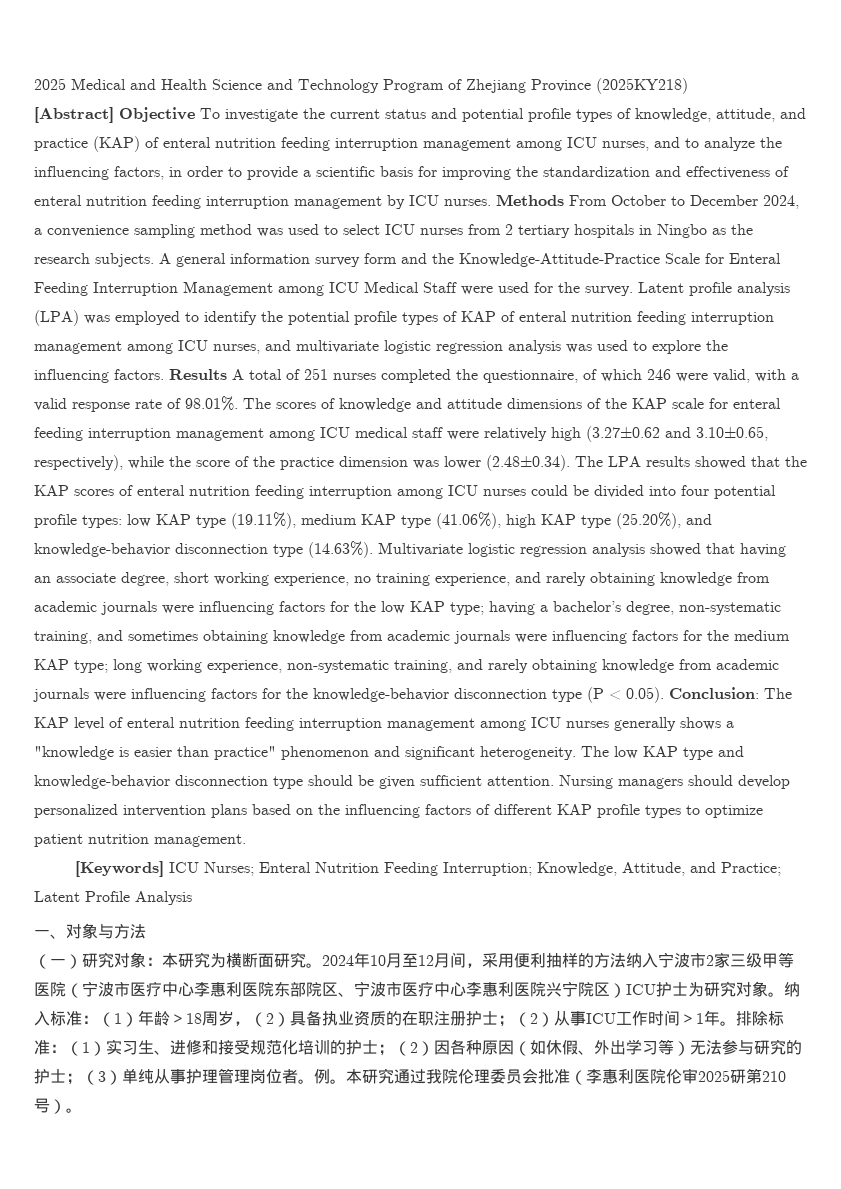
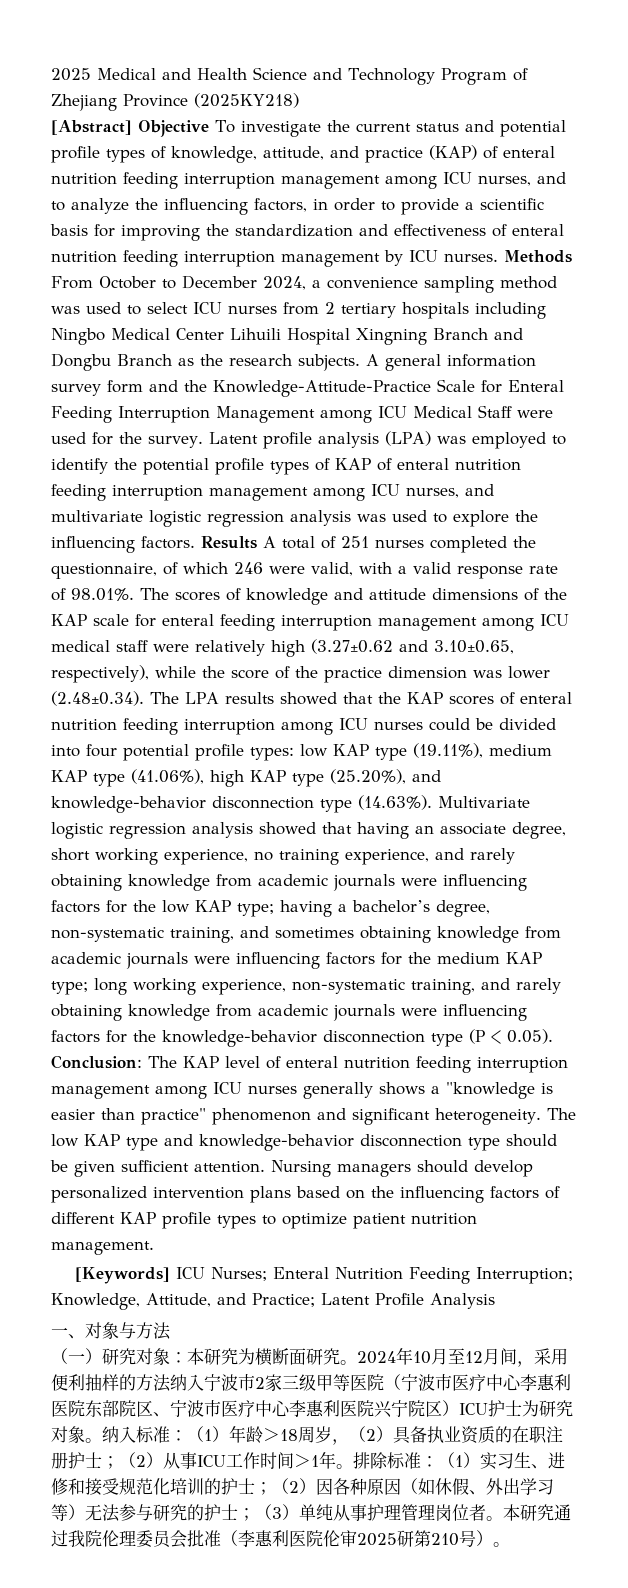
[639,224,707,238] in Ningbo -> [475,302,546,319] [51,328,523,345] [51,353,172,371] including Ningbo Medical Center Lihuili Hospital Xingning Branch and Dongbu Branch
[314,1069,346,1084] 例。 -> (503, 1518) none

